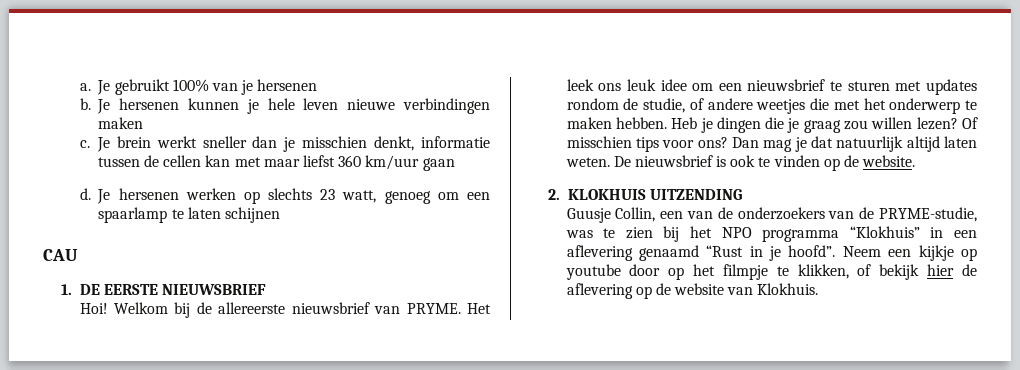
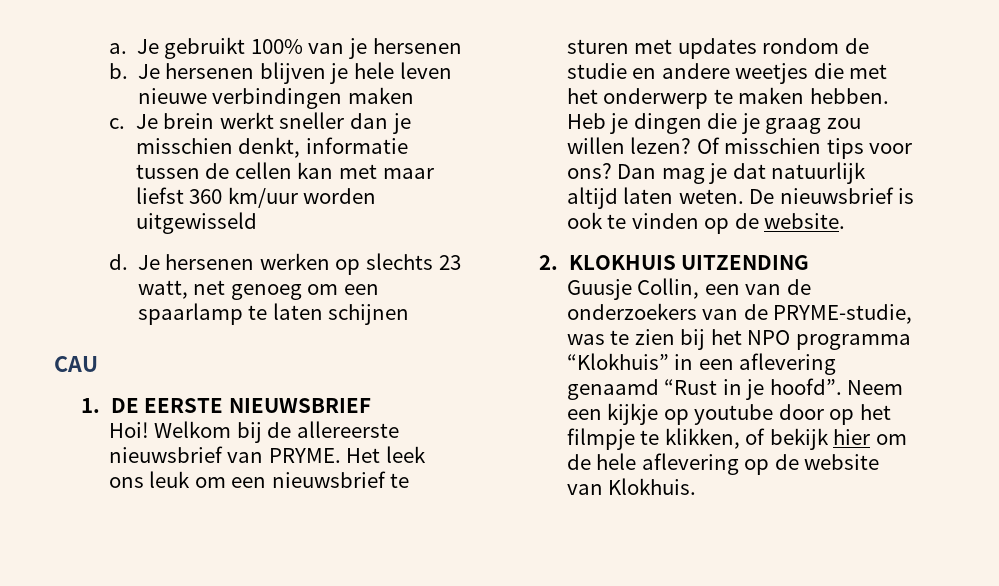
[187,98,239,110] kunnen -> [259,62,326,84] blijven
[422,158,455,171] gaan -> [303,188,377,204] [135,212,257,234] worden uitgewisseld
(377, 196) none -> [193,280,226,295] net
[660,79,687,91] idee -> (191, 479) none
[643,98,704,113] studie, of -> [566,63,657,79] studie en
[962,264,977,276] de -> [875,434,907,445] [566,453,637,470] om de hele

